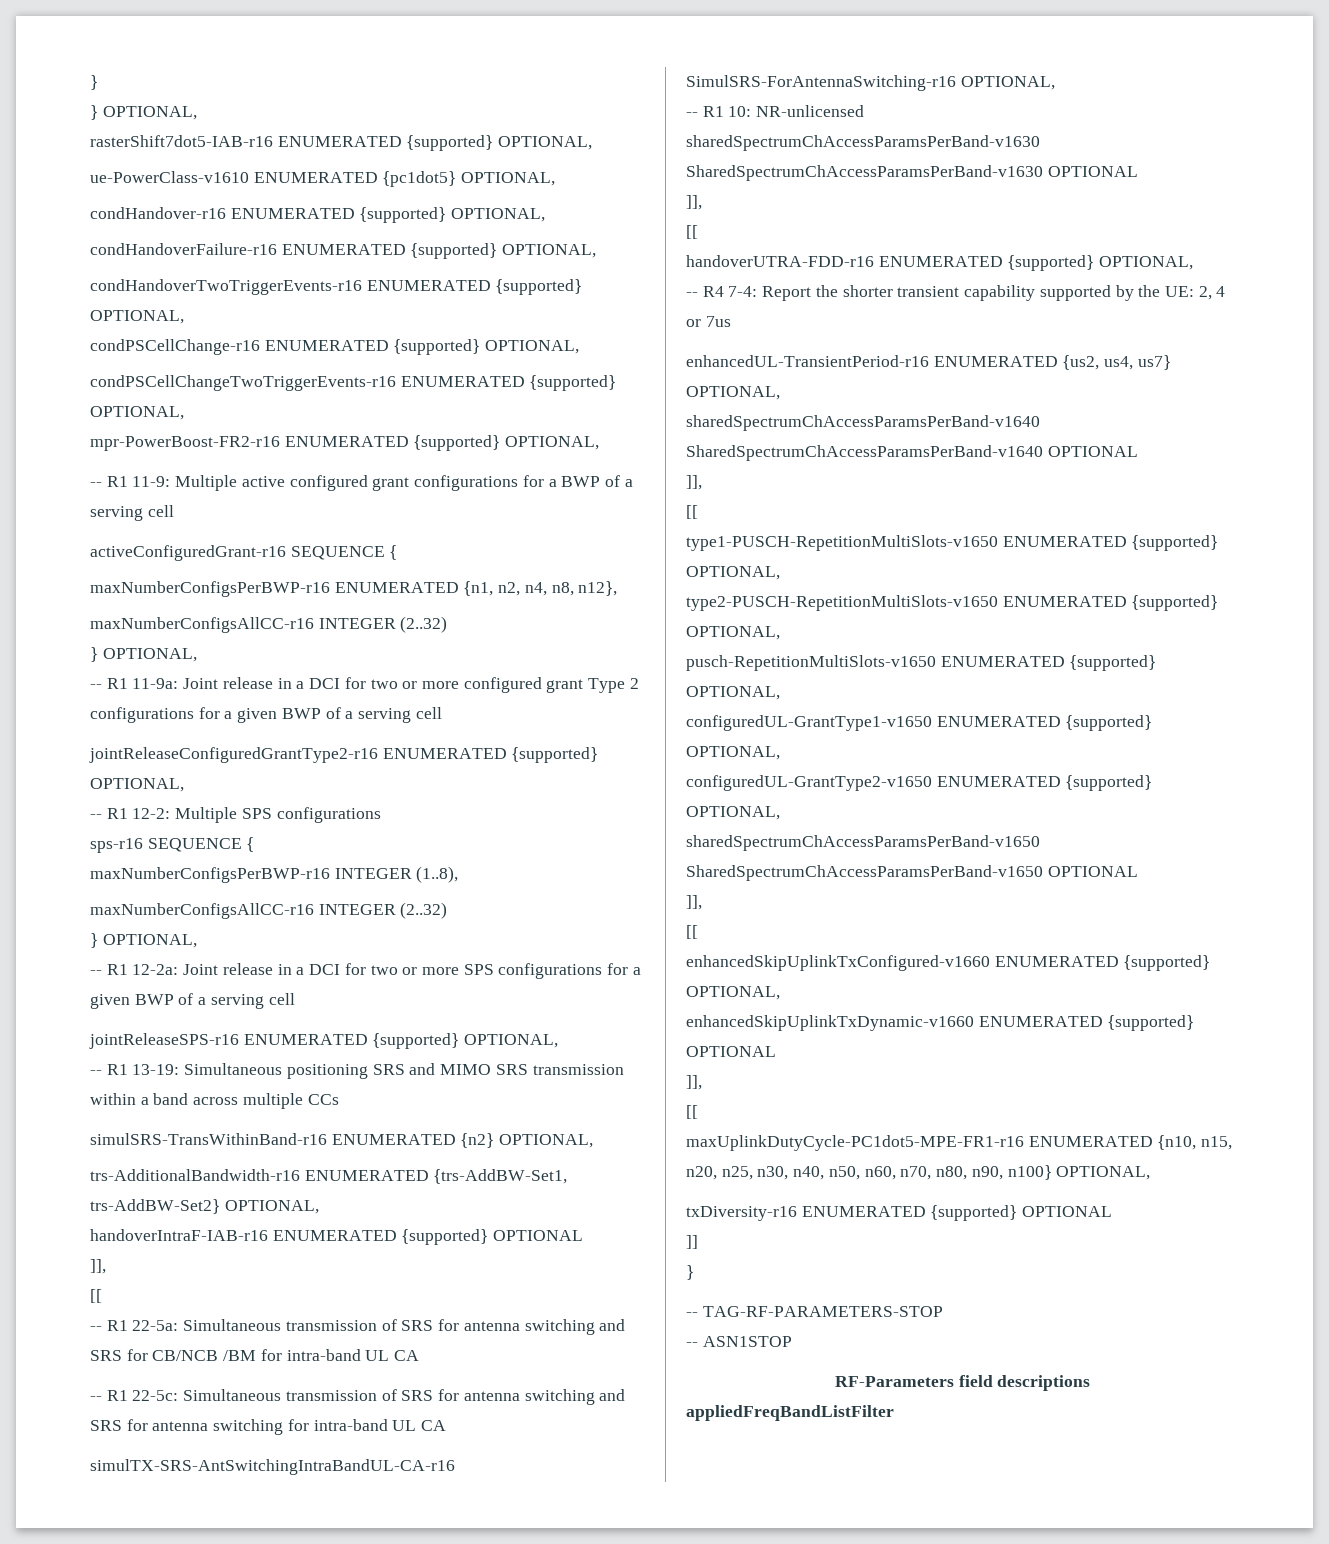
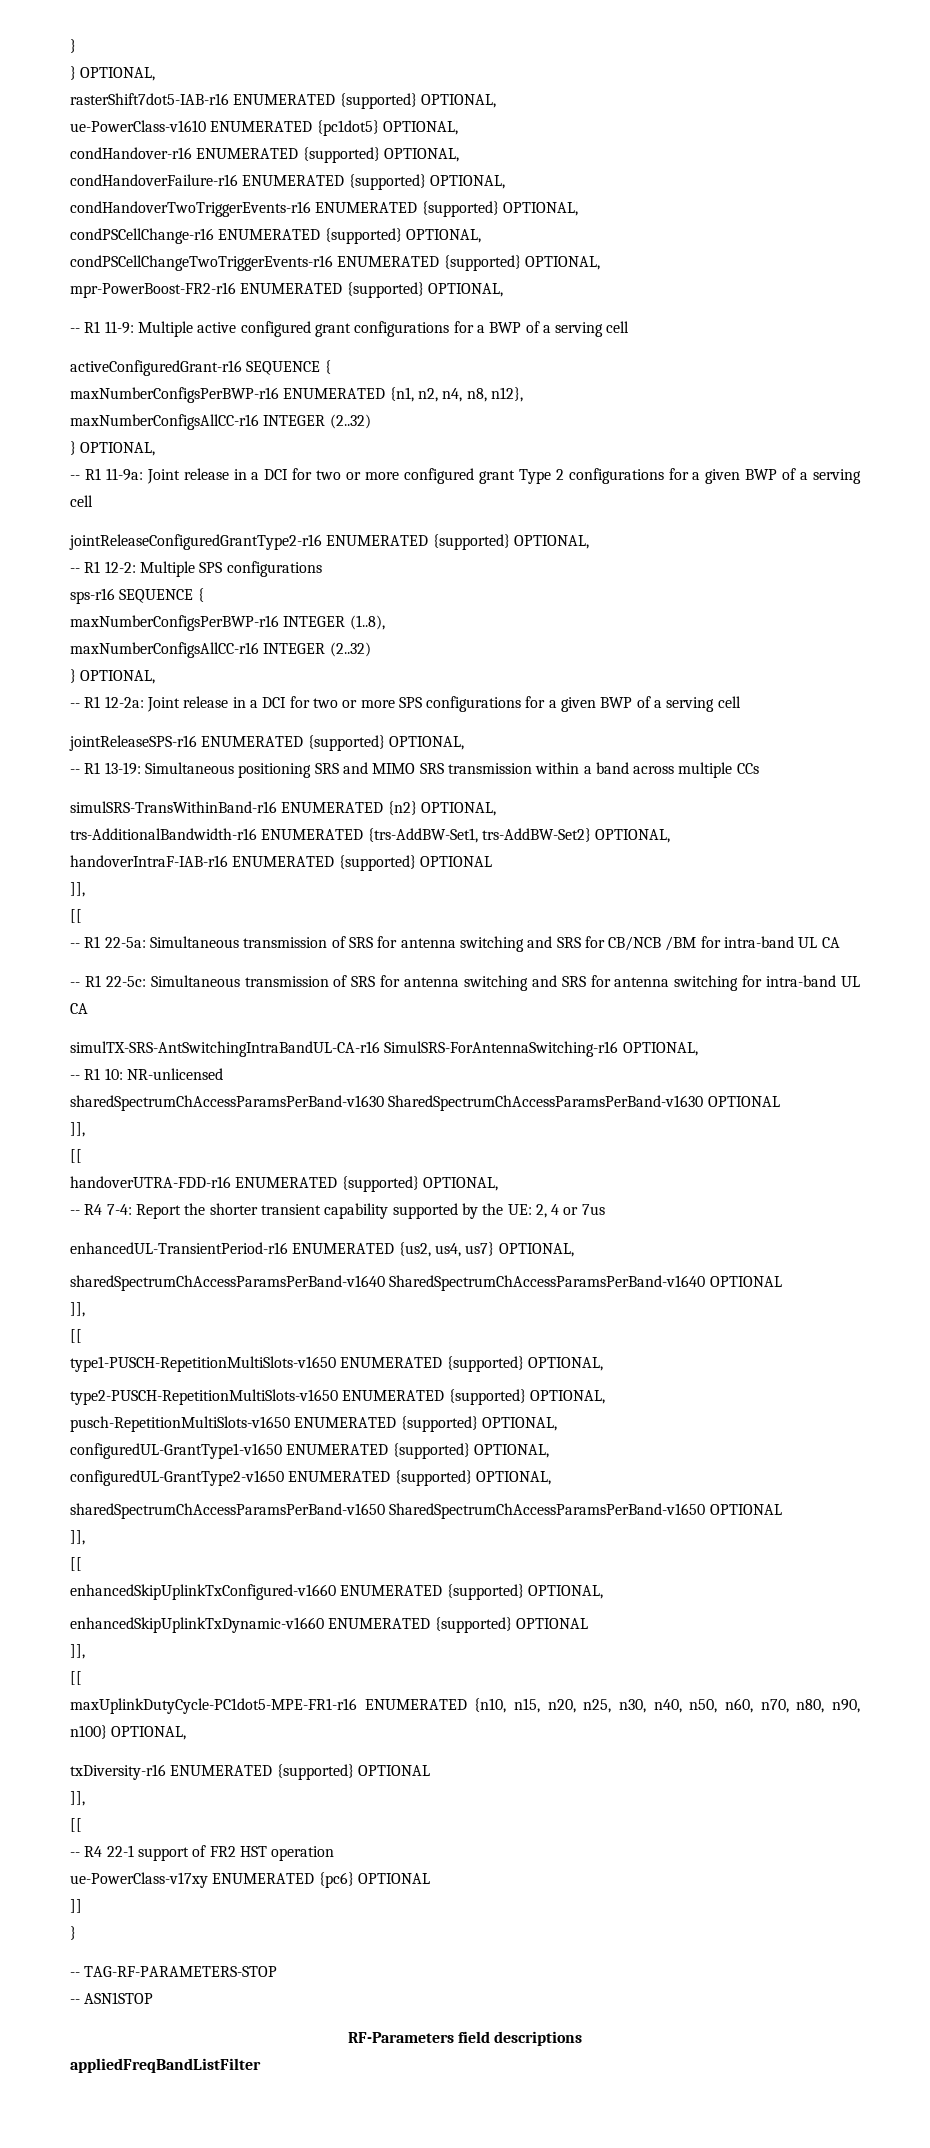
(1113, 1211) none -> [70,1791,85,1806] [70,1818,82,1832] [70,1845,335,1861] [70,1872,430,1888] // ]], // [[ // -- R4 22-1 support of FR2 HST operation // ue-PowerClass-v17xy ENUMERATED {pc6} OPTIONAL

